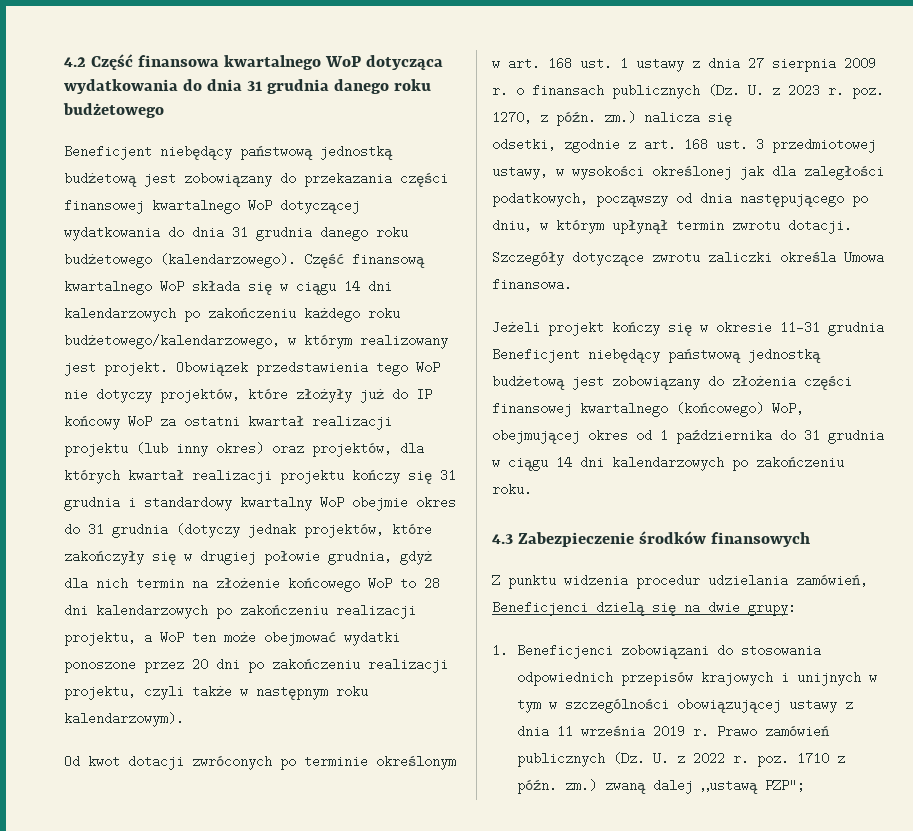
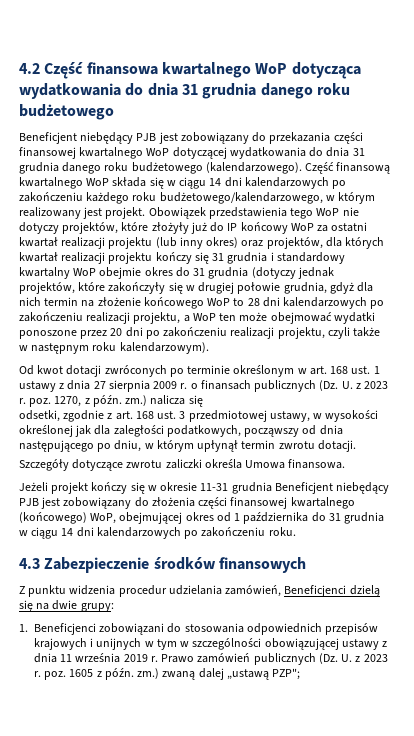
[240,145,393,160] [64,172,137,187] państwową jednostką budżetową -> [136,133,157,141] PJB
[668,348,821,363] [492,375,565,390] państwową jednostką budżetową -> [19,498,39,506] PJB
[692,752,829,767] 2022 r. poz. 1710 -> [363,654,388,662] [34,669,94,680] 2023 r. poz. 1605

